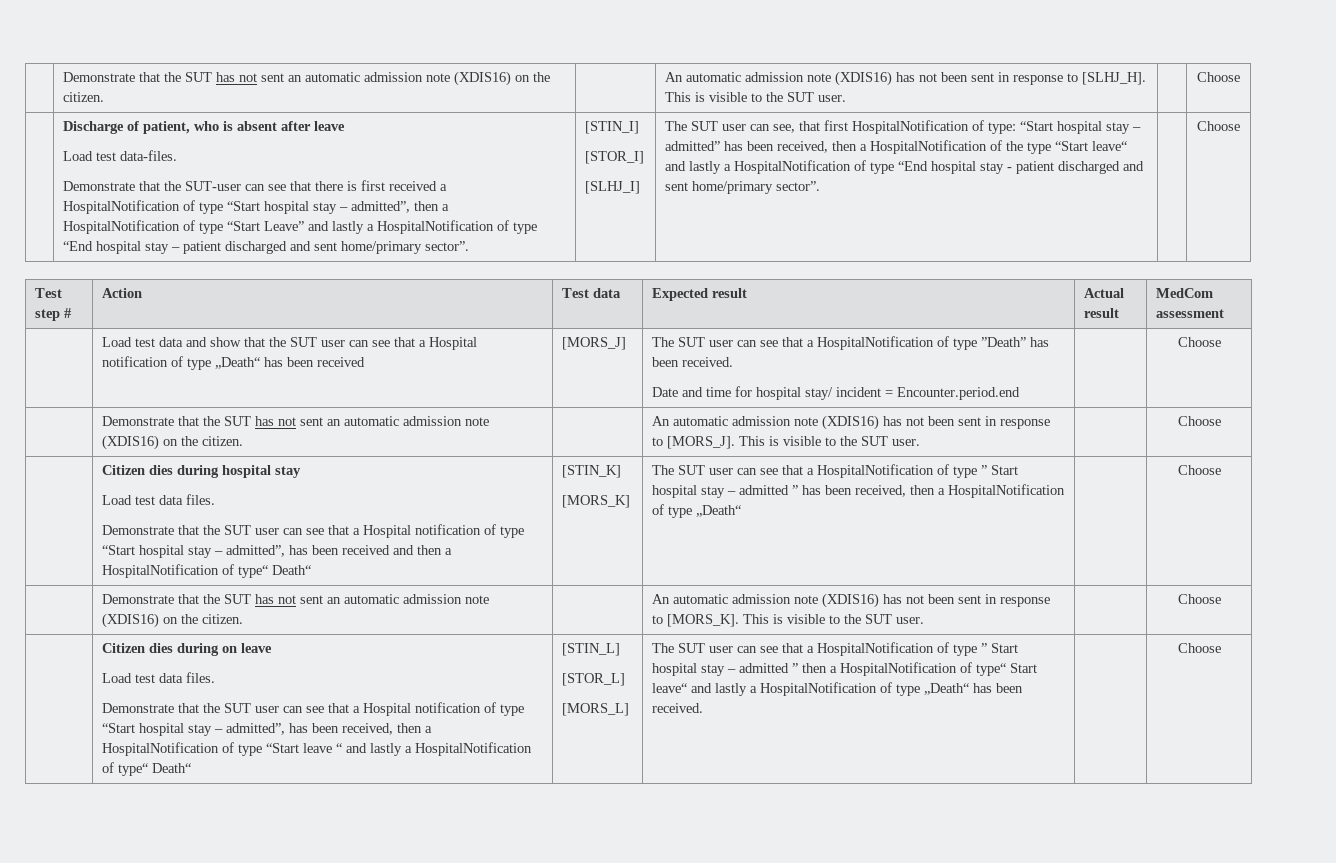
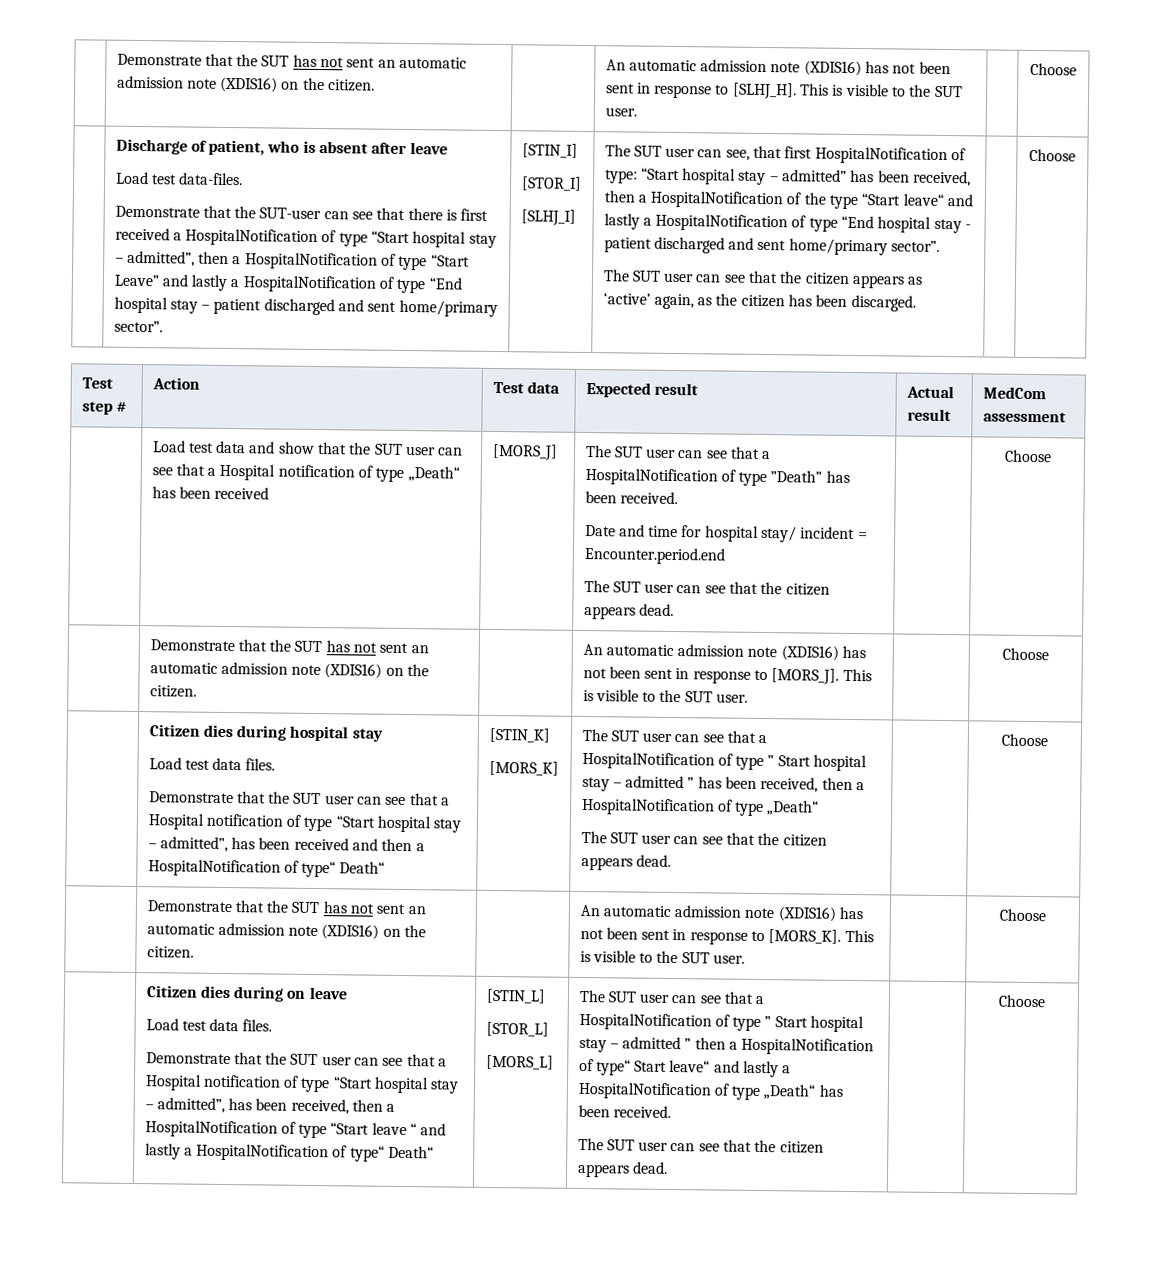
(821, 186) none -> [602,269,924,289] [602,292,916,312] // The SUT user can see that the citizen appears as ‘active’ again, as the citizen has been discarged.
(1021, 393) none -> [583,579,830,596] [583,603,674,620] // The SUT user can see that the citizen appears dead.
(742, 511) none -> [580,830,827,847] [580,854,671,871] // The SUT user can see that the citizen appears dead.
(704, 708) none -> [577,1137,824,1154] [576,1161,668,1178] // The SUT user can see that the citizen appears dead.

